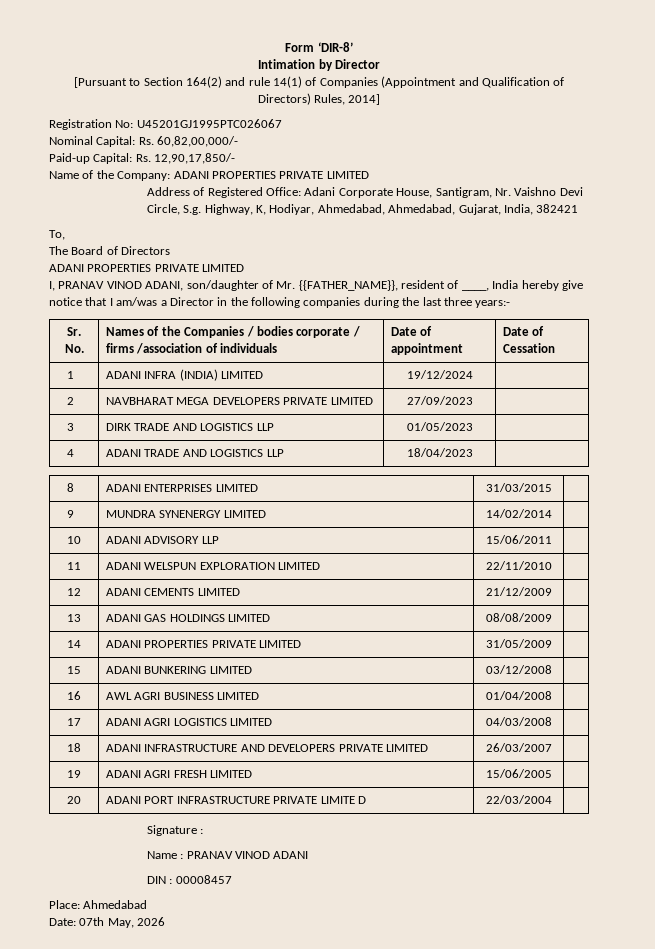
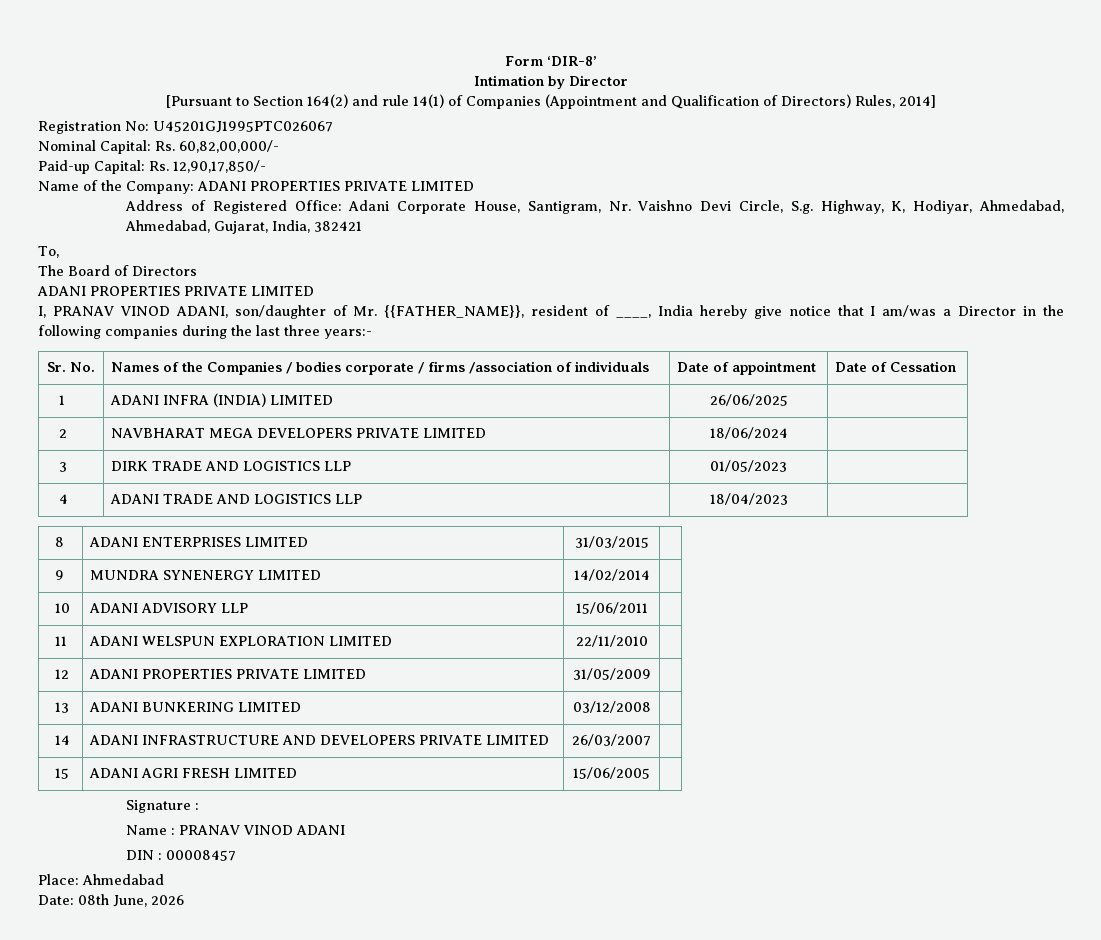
[406,370,473,379] 19/12/2024 -> [709,394,788,406] 26/06/2025
[406,396,473,405] 27/09/2023 -> [709,427,788,439] 18/06/2024
[106,588,240,596] [485,587,552,596] [67,614,82,622] [106,614,271,622] [485,613,552,622] [67,640,82,648] | ADANI CEMENTS LIMITED | 21/12/2009 | // 13 | ADANI GAS HOLDINGS LIMITED | 08/08/2009 | // 14 -> (69, 674) none
[67,666,82,674] 15 -> [54,702,69,713] 13
[67,691,82,700] [106,692,260,700] [485,691,552,700] [67,718,82,726] [106,718,273,726] [485,717,552,726] [67,743,82,752] 16 | AWL AGRI BUSINESS LIMITED | 01/04/2008 | // 17 | ADANI AGRI LOGISTICS LIMITED | 04/03/2008 | // 18 -> [54,735,70,745] 14
[67,770,82,778] 19 -> [54,768,69,779] 15
[67,796,82,804] [106,796,366,804] [485,795,552,804] // 20 | ADANI PORT INFRASTRUCTURE PRIVATE LIMITE D | 22/03/2004 | -> (650, 773) none
[79,917,134,928] 07th May, -> [78,894,147,907] 08th June,

